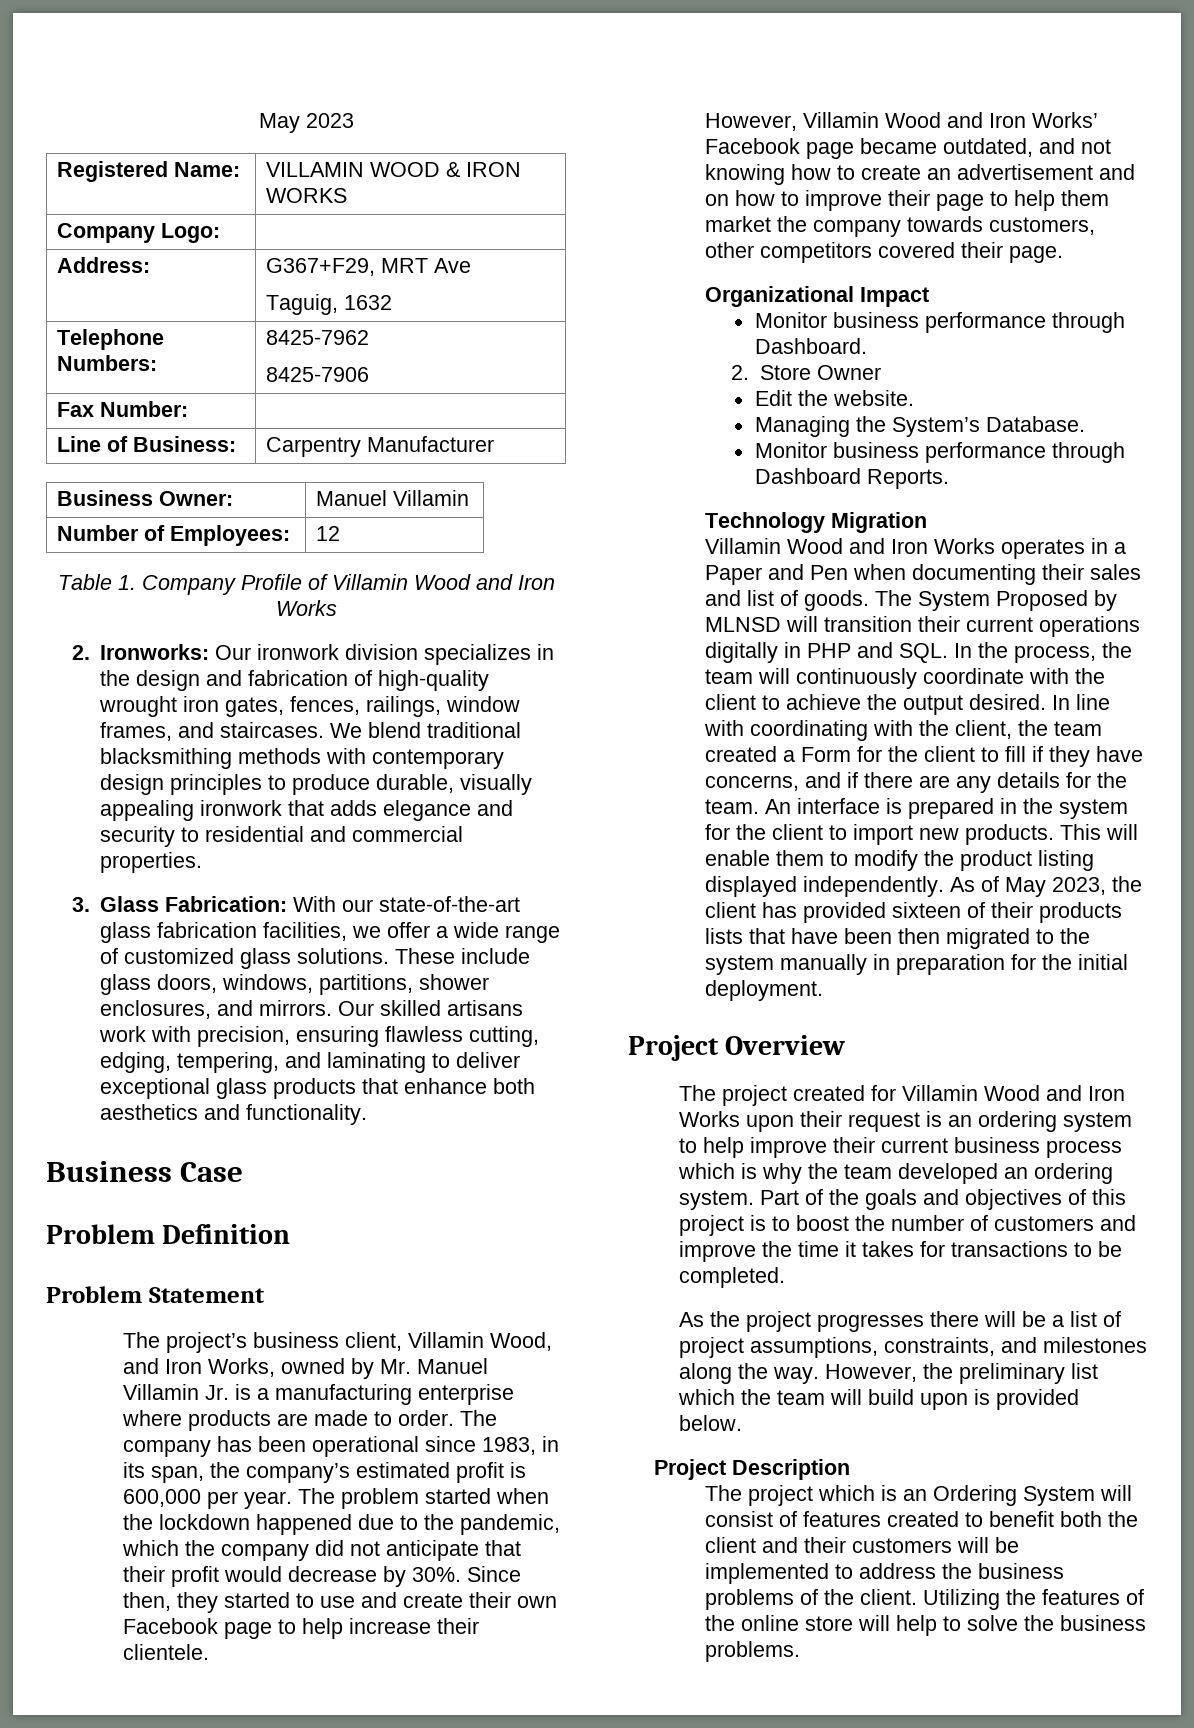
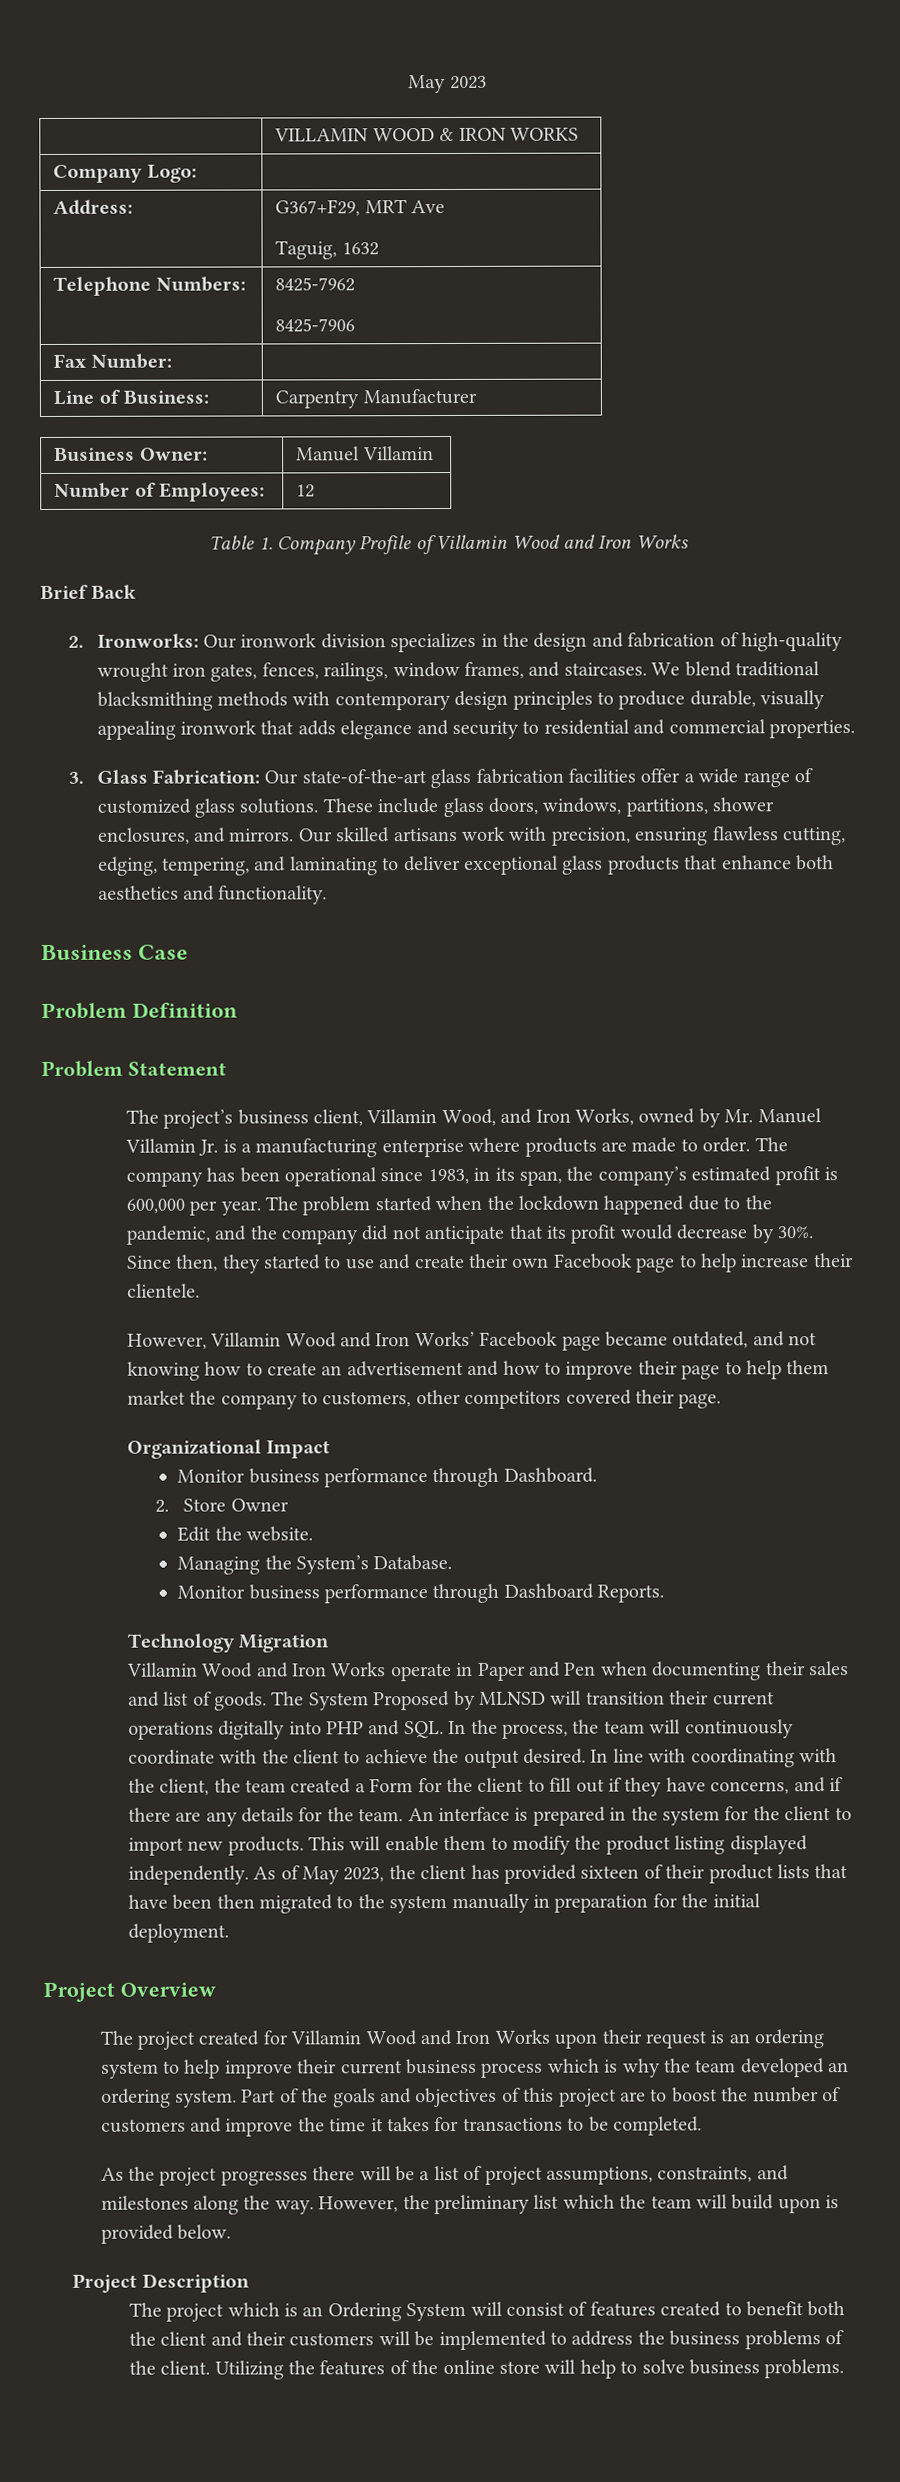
[57,161,241,182] Registered Name: -> (487, 82) none
(337, 608) none -> [40,584,138,599] // Brief Back
[293,896,374,912] With our -> [264,770,299,785] Our
[263,922,382,941] facilities, we -> [567,768,636,783] facilities
[122,1540,180,1556] which -> [214,1225,247,1241] and
[123,1566,166,1582] their -> [546,1225,567,1239] its
[705,194,730,206] on -> (500, 1368) none
[907,216,984,232] towards -> [301,1391,319,1405] to
[1001,538,1127,559] operates in a -> [390,1662,474,1682] operate in
[784,642,802,658] in -> [288,1721,322,1735] into
(1027, 754) none -> [575,1778,605,1793] out
[1039,902,1123,923] products -> [708,1864,774,1884] product
[750,1215,767,1231] is -> [619,2091,646,2102] are
[1024,1615,1055,1631] the -> (685, 2366) none

